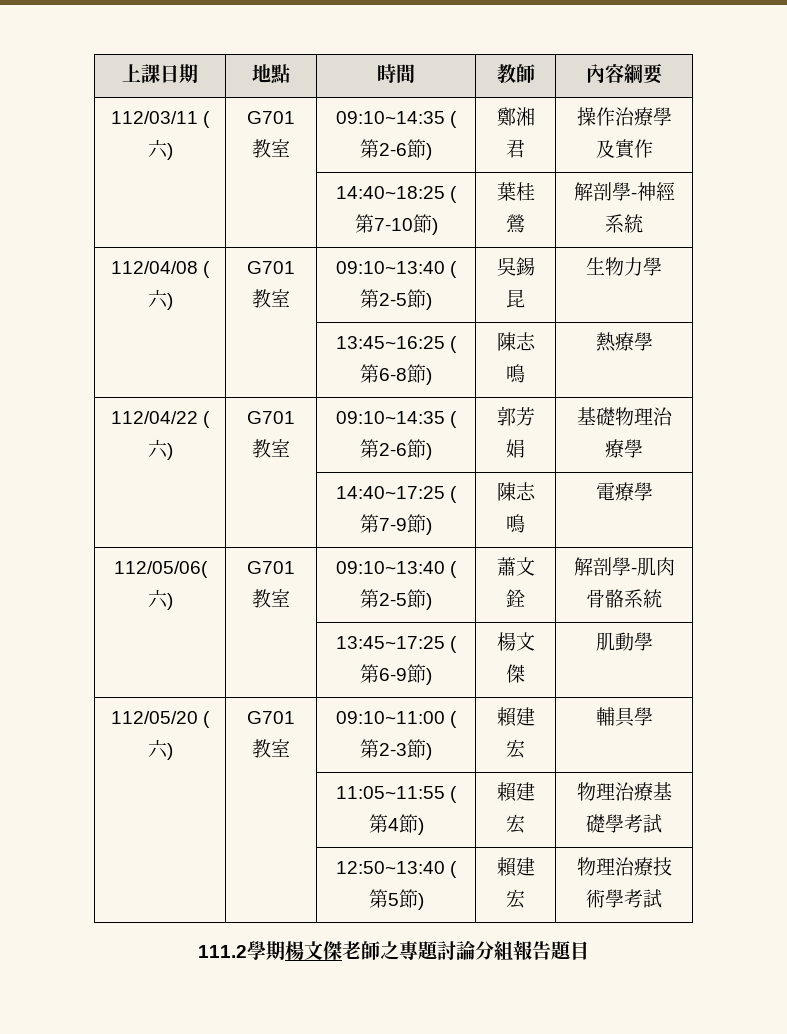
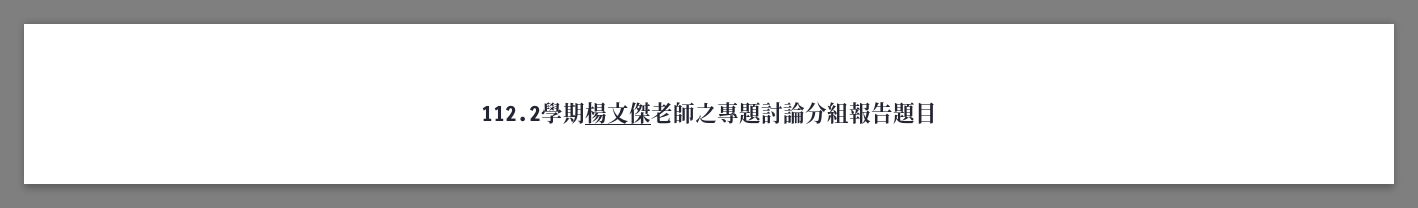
[122,64,198,83] [252,64,290,84] [376,64,415,83] [496,64,535,83] [586,64,663,84] [110,111,211,128] [147,139,173,160] [247,111,295,124] [252,139,290,158] [335,111,458,128] [360,139,432,160] [496,107,535,126] [506,139,525,158] [576,107,672,126] [595,139,653,159] [335,186,458,203] [354,214,438,235] [496,182,535,201] [506,214,525,233] [573,182,675,201] [605,214,643,233] [110,261,211,278] [147,289,173,310] [247,261,295,274] [252,289,290,308] [335,261,458,278] [360,289,432,310] [496,257,535,276] [506,289,525,308] [586,257,662,276] [335,336,458,353] [360,364,432,385] [496,332,536,351] [506,364,525,383] [595,332,653,352] [110,411,211,428] [147,439,173,460] [247,411,295,424] [252,439,290,458] [335,411,458,428] [360,439,432,460] [496,407,535,426] [506,439,525,458] [576,407,673,426] [605,439,643,458] [335,486,458,503] [360,514,432,535] [496,482,536,501] [506,514,525,533] [595,482,653,501] [113,561,208,578] [147,589,173,610] [247,561,295,574] [252,589,290,608] [335,561,458,578] [360,589,432,610] [496,557,535,576] [506,589,525,608] [573,557,675,576] [586,589,662,608] [335,636,458,653] [360,664,432,685] [496,632,535,651] [506,664,525,683] [595,632,653,651] [110,711,211,728] [147,739,173,760] [247,711,295,724] [252,739,290,758] [335,711,458,728] [360,739,432,760] [496,707,535,727] [506,739,525,759] [595,707,653,727] [335,786,458,803] [368,814,424,835] [496,782,535,802] [506,814,525,834] [576,782,672,801] [586,814,662,833] [335,861,458,878] [368,889,424,910] [496,857,535,877] [506,889,525,909] [576,857,672,876] [586,889,662,908] [198,945,247,958] 上課日期 | 地點 | 時間 | 教師 | 內容綱要 // 112/03/11 (六) | G701教室 | 09:10~14:35 (第2-6節) | 鄭湘君 | 操作治療學及實作 // | | 14:40~18:25 (第7-10節) | 葉桂鶯 | 解剖學-神經系統 // 112/04/08 (六) | G701教室 | 09:10~13:40 (第2-5節) | 吳錫昆 | 生物力學 // | | 13:45~16:25 (第6-8節) | 陳志鳴 | 熱療學 // 112/04/22 (六) | G701教室 | 09:10~14:35 (第2-6節) | 郭芳娟 | 基礎物理治療學 // | | 14:40~17:25 (第7-9節) | 陳志鳴 | 電療學 // 112/05/06(六) | G701教室 | 09:10~13:40 (第2-5節) | 蕭文銓 | 解剖學-肌肉骨骼系統 // | | 13:45~17:25 (第6-9節) | 楊文傑 | 肌動學 // 112/05/20 (六) | G701教室 | 09:10~11:00 (第2-3節) | 賴建宏 | 輔具學 // | | 11:05~11:55 (第4節) | 賴建宏 | 物理治療基礎學考試 // | | 12:50~13:40 (第5節) | 賴建宏 | 物理治療技術學考試 // 111.2 -> [481,105,541,122] 112.2

